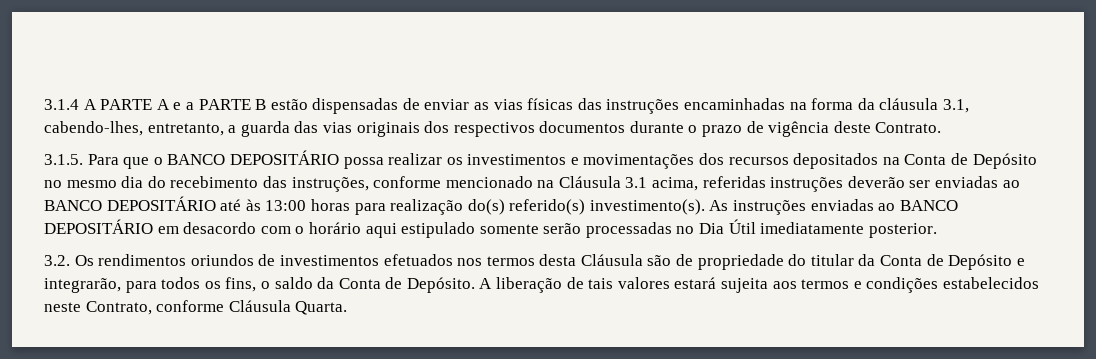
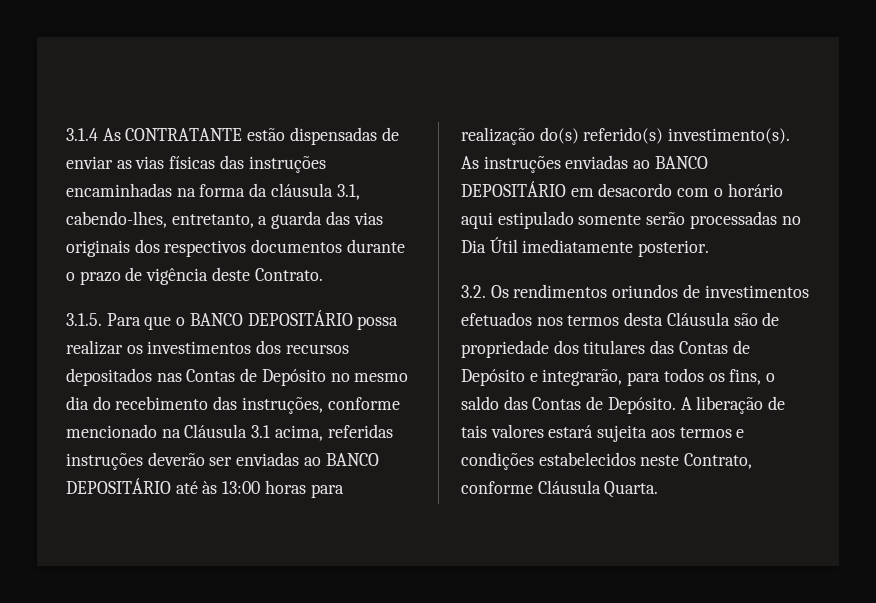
[83,99,267,110] A PARTE A e a PARTE B -> [102,128,243,141] As CONTRATANTE
[570,154,695,169] e movimentações -> (252, 347) none
[882,154,947,165] na Conta -> [156,369,236,382] nas Contas
[788,254,923,266] do titular da Conta -> [553,340,728,354] dos titulares das Contas
[317,277,381,289] da Conta -> [503,396,582,410] das Contas

